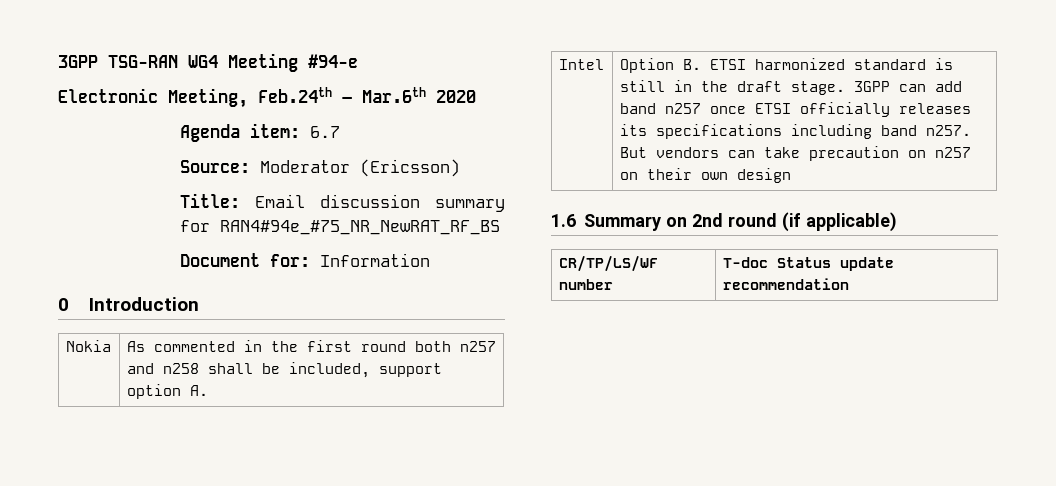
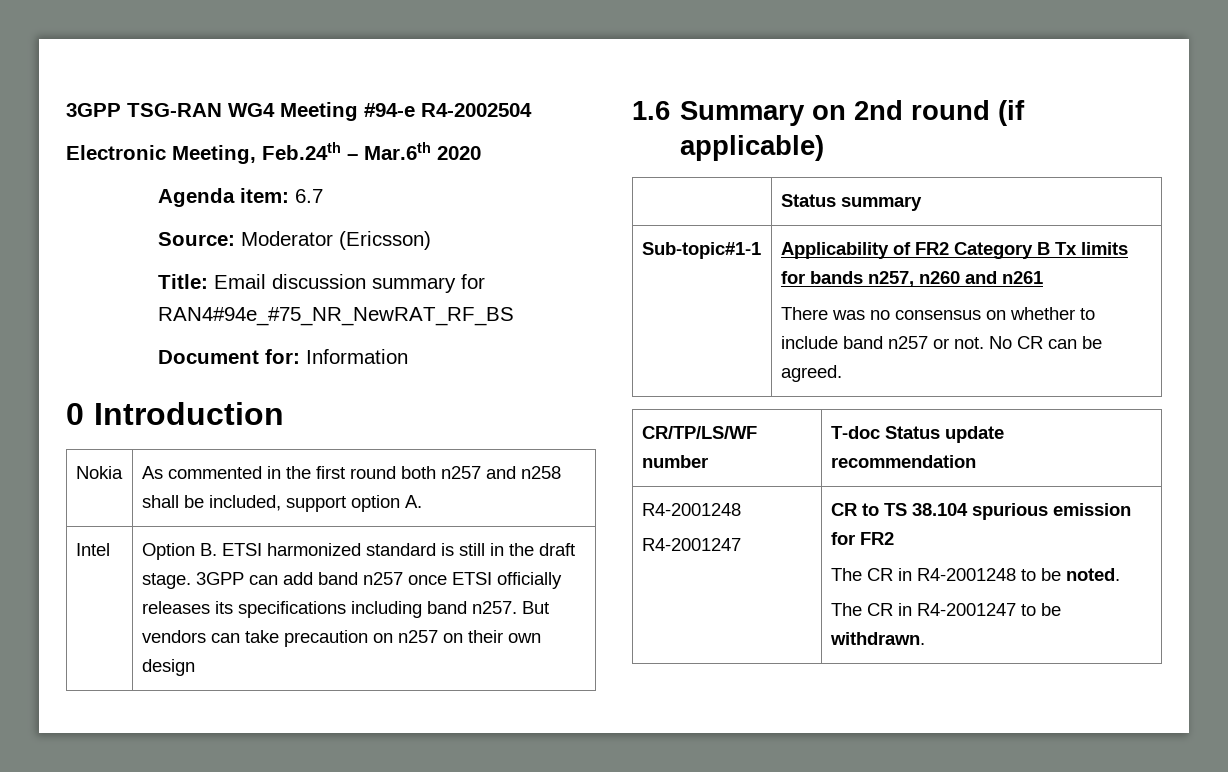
(358, 61) none -> [421,103,532,117] R4-2002504
(897, 222) none -> [780,194,922,211] [641,242,761,259] [780,242,1128,259] [780,271,1043,287] [780,307,1095,320] [780,336,1102,349] [780,365,842,382] // | Status summary // Sub-topic#1-1 | Applicability of FR2 Category B Tx limits for bands n257, n260 and n261 // There was no consensus on whether to include band n257 or not. No CR can be agreed.
(849, 284) none -> [641,503,741,516] [641,538,741,551] [830,503,1131,520] [830,532,894,545] [830,568,1120,581] [830,603,1061,616] [829,632,925,645] // R4-2001248 // R4-2001247 | CR to TS 38.104 spurious emission for FR2 // The CR in R4-2001248 to be noted. // The CR in R4-2001247 to be withdrawn.

